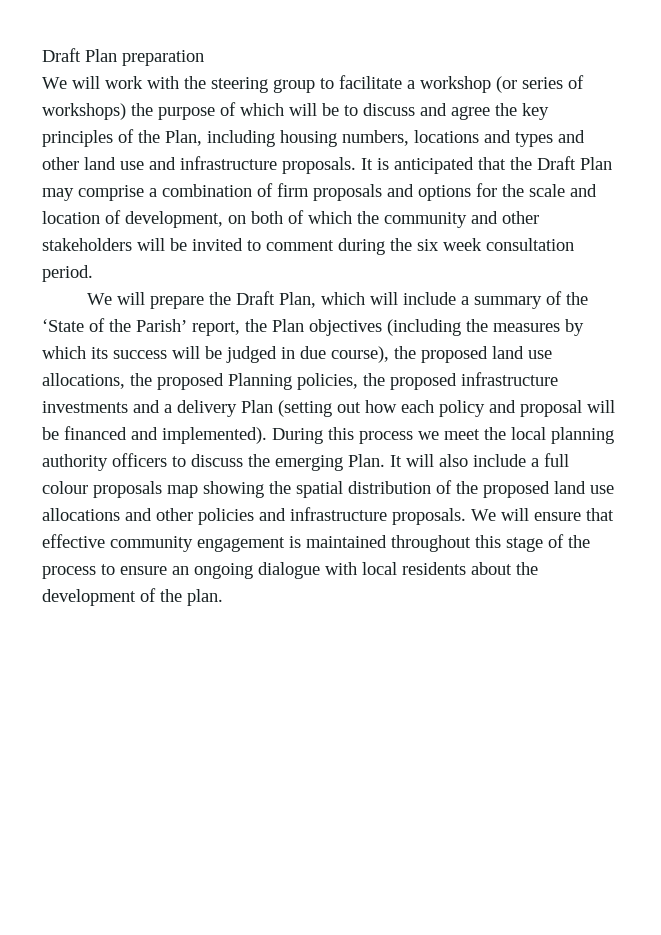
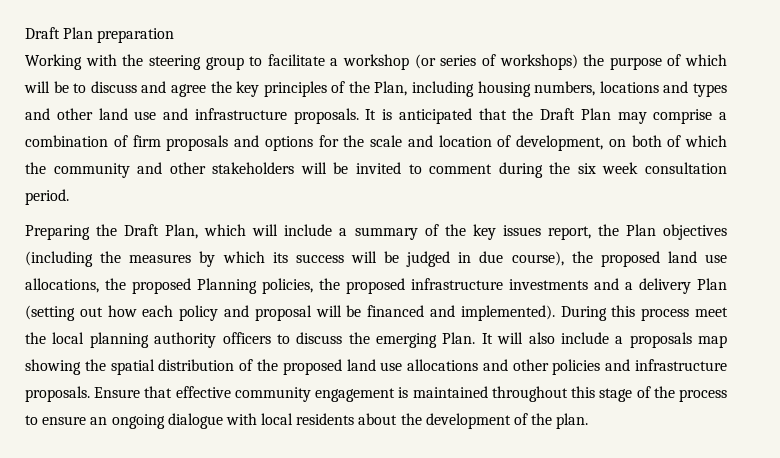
[42,76,143,89] We will work -> [25,54,82,70] Working
[86,292,204,309] We will prepare -> [25,225,90,240] Preparing
[42,318,187,332] ‘State of the Parish’ -> [472,224,541,240] key issues
[418,431,439,440] we -> (690, 314) none
[544,453,569,467] [42,481,88,494] full colour -> (624, 340) none
[471,508,581,521] We will ensure -> [94,387,141,398] Ensure

